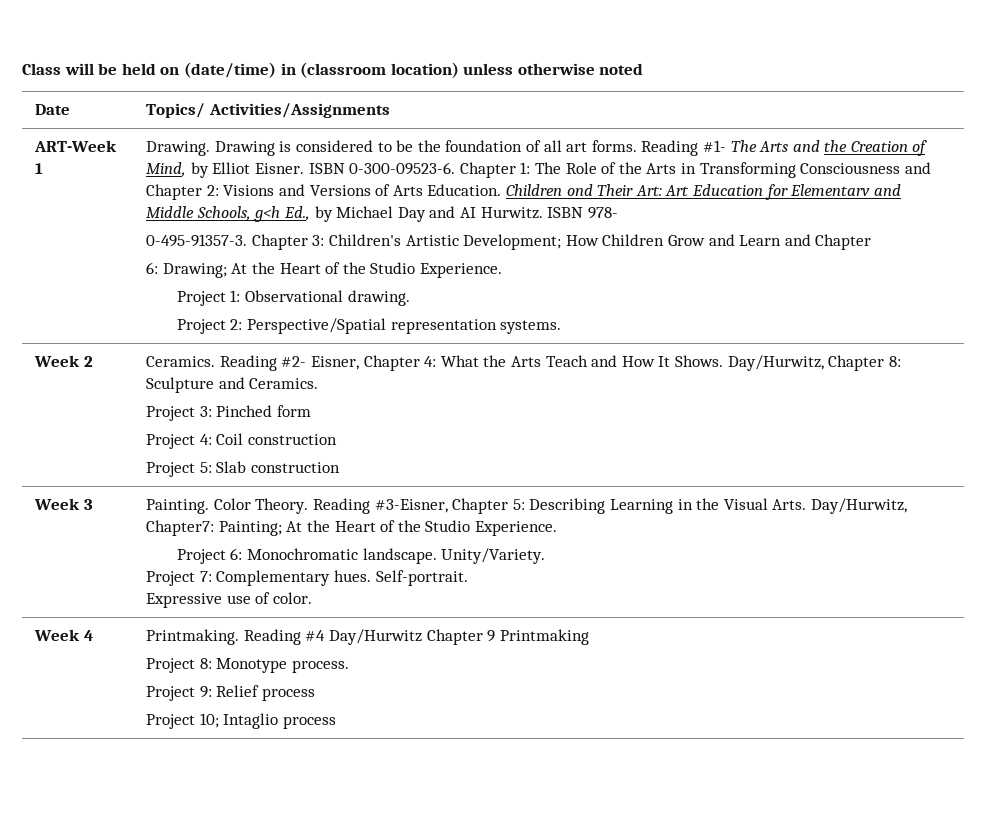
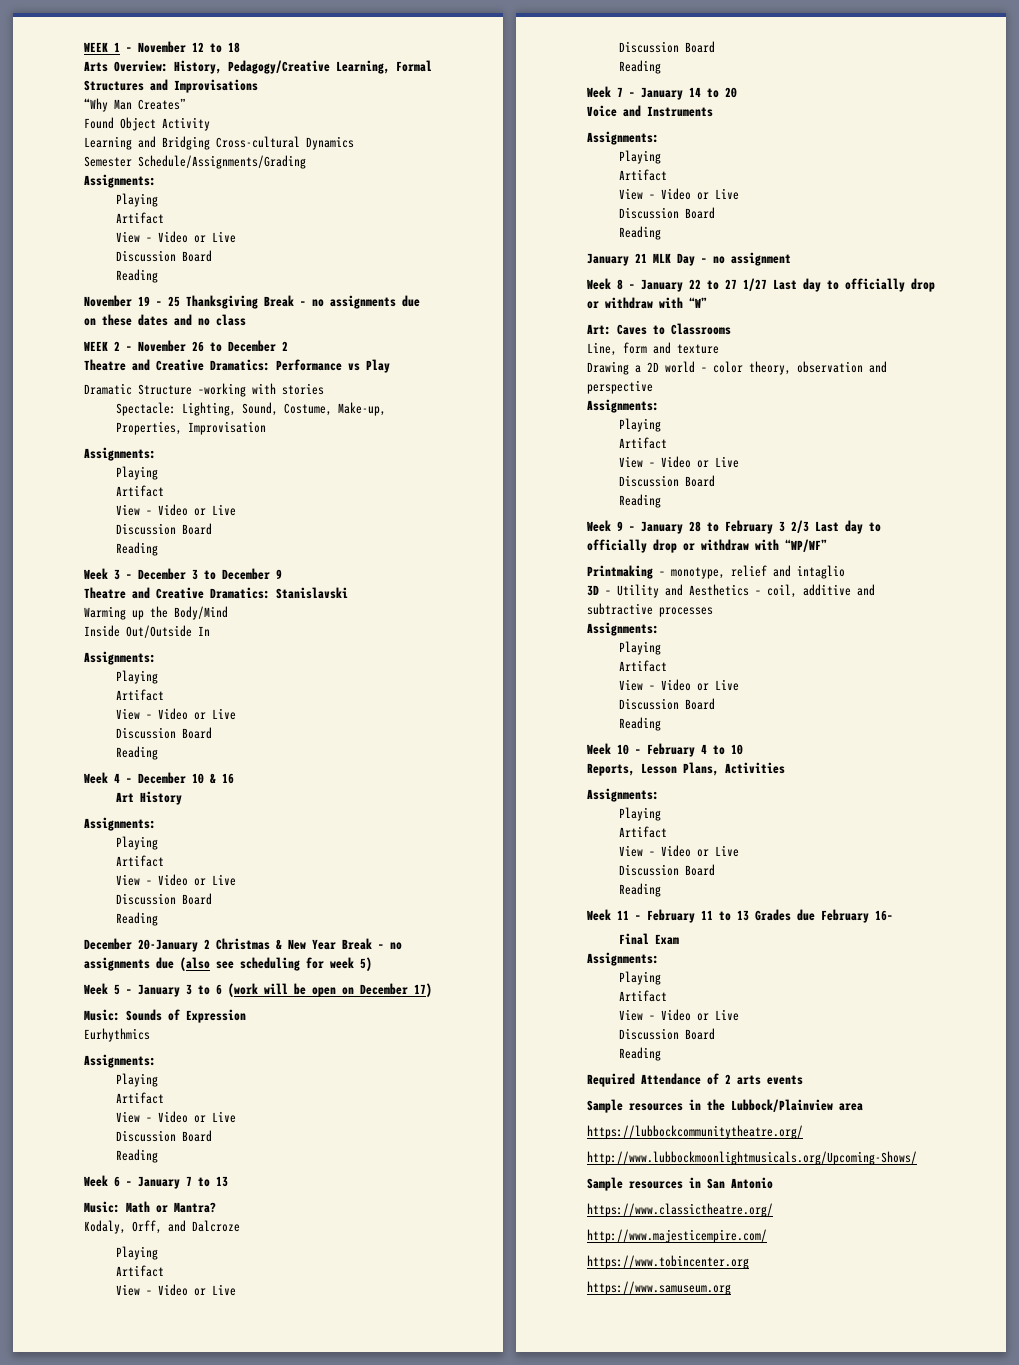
[22,62,644,78] [35,104,71,115] [146,103,390,118] [34,140,118,152] [35,163,44,174] [146,140,928,156] [146,162,931,178] [146,184,901,200] [146,206,618,222] [146,234,872,250] [146,262,502,278] [176,290,410,306] [176,318,562,334] [34,355,93,367] [146,355,901,371] [146,377,319,393] [146,405,312,421] [146,433,338,449] [146,461,341,477] [34,498,93,510] [146,498,907,514] [146,520,557,536] [176,548,546,564] [146,570,468,586] [146,592,313,608] [34,629,93,641] [146,629,589,645] [146,658,350,673] [146,685,316,701] [146,713,337,729] Class will be held on (date/time) in (classroom location) unless otherwise noted // Date | Topics/ Activities/Assignments // ART-Week 1 | Drawing. Drawing is considered to be the foundation of all art forms. Reading #1- The Arts and the Creation of Mind, by Elliot Eisner. ISBN 0-300-09523-6. Chapter 1: The Role of the Arts in Transforming Consciousness and Chapter 2: Visions and Versions of Arts Education. Children ond Their Art: Art Education for Elementarv and Middle Schools, g<h Ed., by Michael Day and AI Hurwitz. ISBN 978- // 0-495-91357-3. Chapter 3: Children's Artistic Development; How Children Grow and Learn and Chapter // 6: Drawing; At the Heart of the Studio Experience. // Project 1: Observational drawing. // Project 2: Perspective/Spatial representation systems. // Week 2 | Ceramics. Reading #2- Eisner, Chapter 4: What the Arts Teach and How It Shows. Day/Hurwitz, Chapter 8: Sculpture and Ceramics. // Project 3: Pinched form // Project 4: Coil construction // Project 5: Slab construction // Week 3 | Painting. Color Theory. Reading #3-Eisner, Chapter 5: Describing Learning in the Visual Arts. Day/Hurwitz, Chapter7: Painting; At the Heart of the Studio Experience. // Project 6: Monochromatic landscape. Unity/Variety. // Project 7: Complementary hues. Self-portrait. // Expressive use of color. // Week 4 | Printmaking. Reading #4 Day/Hurwitz Chapter 9 Printmaking // Project 8: Monotype process. // Project 9: Relief process // Project 10; Intaglio process -> [84,41,240,53] [84,60,432,74] [84,79,258,93] [84,98,186,112] [84,117,210,131] [84,136,354,150] [84,155,306,169] [84,174,156,188] [116,193,159,207] [116,212,165,224] [116,231,237,243] [116,250,213,262] [116,269,159,283] [84,295,420,309] [84,314,246,326] [84,340,288,352] [84,359,390,373] [84,383,324,397] [116,402,387,416] [116,421,267,435] [84,447,156,461] [116,466,159,480] [116,485,165,497] [116,504,237,516] [116,523,213,535] [116,542,159,556] [84,568,282,580] [84,587,348,599] [84,606,228,620] [84,625,210,638] [84,651,156,665] [116,670,159,684] [116,689,165,701] [116,708,237,720] [116,727,213,739] [116,746,159,760] [84,772,234,784] [116,791,183,805] [84,817,156,831] [116,836,159,850] [116,855,165,867] [116,874,237,886] [116,893,213,905] [116,912,159,926] [84,938,402,952] [84,957,372,971] [84,983,432,997] [84,1009,246,1023] [84,1028,150,1042] [84,1054,156,1068] [116,1073,159,1087] [116,1092,165,1104] [116,1111,237,1123] [116,1130,213,1142] [116,1149,159,1163] [84,1175,228,1189] [84,1201,216,1213] [84,1220,240,1234] [116,1246,159,1260] [116,1265,165,1277] [116,1284,237,1296] [619,41,716,53] [619,60,662,74] [587,86,737,100] [587,105,713,117] [587,131,659,145] [619,150,662,164] [619,169,668,181] [619,188,740,200] [619,207,716,219] [619,226,662,240] [587,252,791,266] [587,278,935,292] [587,297,707,309] [587,323,731,335] [587,342,719,356] [587,361,887,375] [587,380,653,394] [587,399,659,413] [619,418,662,432] [619,437,668,449] [619,456,740,468] [619,475,716,487] [619,494,662,508] [587,520,881,534] [587,539,827,553] [587,565,845,579] [587,584,875,598] [587,603,713,617] [587,622,659,636] [619,641,662,655] [619,660,668,672] [619,679,740,691] [619,698,716,710] [619,717,662,731] [587,743,743,757] [587,762,785,776] [587,788,659,802] [619,807,662,821] [619,826,668,838] [619,845,740,857] [619,864,716,876] [619,883,662,897] [587,909,893,923] [619,933,680,945] [587,952,659,966] [619,971,662,985] [619,990,668,1002] [619,1009,740,1021] [619,1028,716,1040] [619,1047,662,1061] [587,1073,803,1087] [587,1099,863,1113] [587,1125,803,1139] [587,1151,917,1165] [587,1177,773,1191] [587,1203,773,1217] [587,1229,767,1243] [587,1255,749,1269] [587,1281,731,1295] WEEK 1 – November 12 to 18 // Arts Overview: History, Pedagogy/Creative Learning, Formal Structures and Improvisations // “Why Man Creates” // Found Object Activity // Learning and Bridging Cross-cultural Dynamics // Semester Schedule/Assignments/Grading // Assignments: // Playing // Artifact // View – Video or Live // Discussion Board // Reading // November 19 – 25 Thanksgiving Break – no assignments due on these dates and no class // WEEK 2 – November 26 to December 2 // Theatre and Creative Dramatics: Performance vs Play // Dramatic Structure –working with stories // Spectacle: Lighting, Sound, Costume, Make-up, Properties, Improvisation // Assignments: // Playing // Artifact // View – Video or Live // Discussion Board // Reading // Week 3 – December 3 to December 9 // Theatre and Creative Dramatics: Stanislavski // Warming up the Body/Mind // Inside Out/Outside In // Assignments: // Playing // Artifact // View – Video or Live // Discussion Board // Reading // Week 4 – December 10 & 16 // Art History // Assignments: // Playing // Artifact // View – Video or Live // Discussion Board // Reading // December 20-January 2 Christmas & New Year Break – no assignments due (also see scheduling for week 5) // Week 5 – January 3 to 6 (work will be open on December 17) // Music: Sounds of Expression // Eurhythmics // Assignments: // Playing // Artifact // View – Video or Live // Discussion Board // Reading // Week 6 – January 7 to 13 // Music: Math or Mantra? // Kodaly, Orff, and Dalcroze // Playing // Artifact // View – Video or Live // Discussion Board // Reading // Week 7 – January 14 to 20 // Voice and Instruments // Assignments: // Playing // Artifact // View – Video or Live // Discussion Board // Reading // January 21 MLK Day – no assignment // Week 8 – January 22 to 27 1/27 Last day to officially drop or withdraw with “W” // Art: Caves to Classrooms // Line, form and texture // Drawing a 2D world – color theory, observation and perspective // Assignments: // Playing // Artifact // View – Video or Live // Discussion Board // Reading // Week 9 – January 28 to February 3 2/3 Last day to officially drop or withdraw with “WP/WF” // Printmaking – monotype, relief and intaglio // 3D – Utility and Aesthetics – coil, additive and subtractive processes // Assignments: // Playing // Artifact // View – Video or Live // Discussion Board // Reading // Week 10 – February 4 to 10 // Reports, Lesson Plans, Activities // Assignments: // Playing // Artifact // View – Video or Live // Discussion Board // Reading // Week 11 – February 11 to 13 Grades due February 16– // Final Exam // Assignments: // Playing // Artifact // View – Video or Live // Discussion Board // Reading // Required Attendance of 2 arts events // Sample resources in the Lubbock/Plainview area // https://lubbockcommunitytheatre.org/ // http://www.lubbockmoonlightmusicals.org/Upcoming-Shows/ // Sample resources in San Antonio // https://www.classictheatre.org/ // http://www.majesticempire.com/ // https://www.tobincenter.org // https://www.samuseum.org

